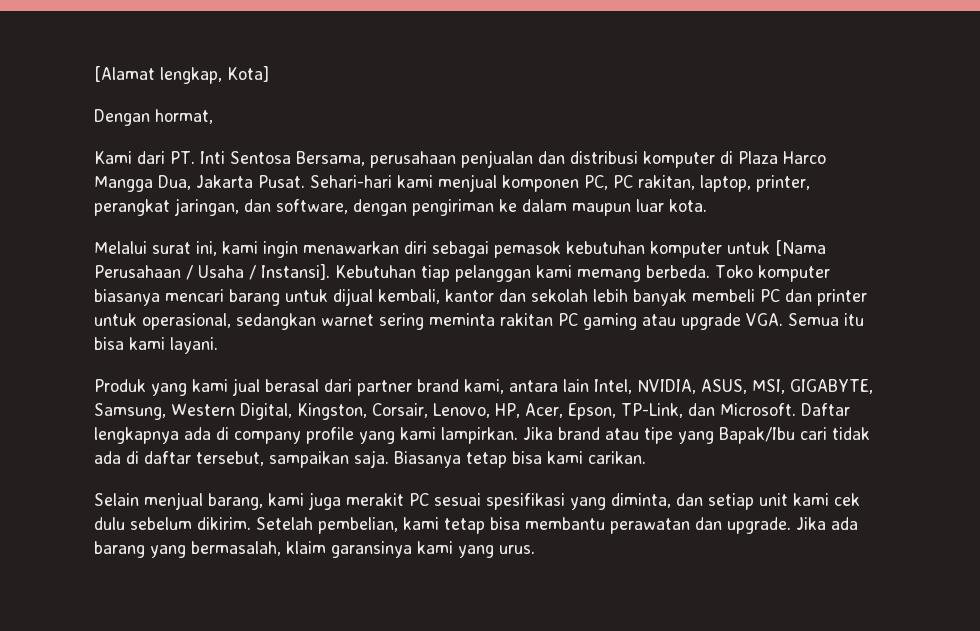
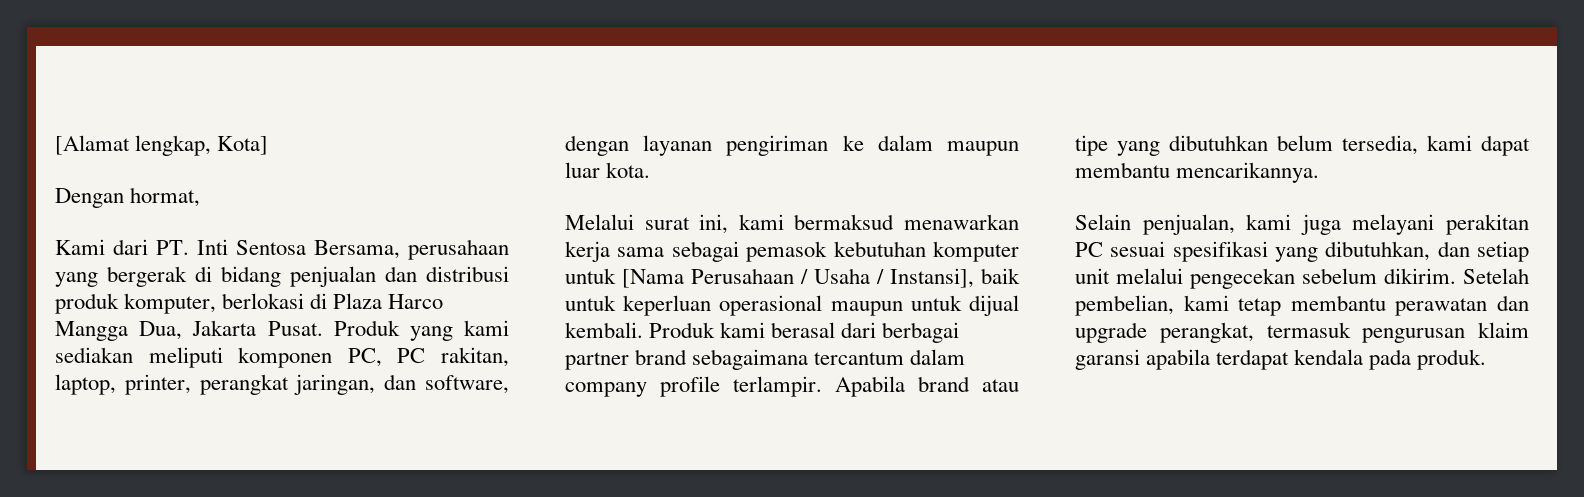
[460,150,715,168] penjualan dan distribusi komputer -> [55,266,509,287] [55,293,305,314] yang bergerak di bidang penjualan dan distribusi produk komputer, berlokasi
[310,174,497,192] Sehari-hari kami menjual -> [333,320,510,341] [55,347,223,368] Produk yang kami sediakan meliputi
(407, 207) none -> [643,135,713,156] layanan
[263,241,427,258] ingin menawarkan diri -> [794,214,1019,230] [565,241,665,262] bermaksud menawarkan kerja sama
[261,264,830,282] [94,288,867,306] [94,313,864,330] [94,337,218,354] [94,378,260,396] Instansi]. Kebutuhan tiap pelanggan kami memang berbeda. Toko komputer biasanya mencari barang untuk dijual kembali, kantor dan sekolah lebih banyak membeli PC dan printer untuk operasional, sedangkan warnet sering meminta rakitan PC gaming atau upgrade VGA. Semua itu bisa kami layani. // Produk yang kami jual -> [890,268,1020,288] [565,295,1019,316] [565,322,766,338] Instansi], baik untuk keperluan operasional maupun untuk dijual kembali. Produk kami
(352, 385) none -> [882,322,960,343] berbagai
[464,379,873,394] [94,403,850,420] [94,427,870,444] [94,450,646,468] [94,492,404,510] kami, antara lain Intel, NVIDIA, ASUS, MSI, GIGABYTE, Samsung, Western Digital, Kingston, Corsair, Lenovo, HP, Acer, Epson, TP-Link, dan Microsoft. Daftar lengkapnya ada di company profile yang kami lampirkan. Jika brand atau tipe yang Bapak/Ibu cari tidak ada di daftar tersebut, sampaikan saja. Biasanya tetap bisa kami carikan. // Selain menjual barang, kami juga merakit -> [692,349,966,370] [565,376,1019,397] [1075,135,1530,156] [1075,162,1320,183] [1075,214,1529,235] sebagaimana tercantum dalam company profile terlampir. Apabila brand atau tipe yang dibutuhkan belum tersedia, kami dapat membantu mencarikannya. // Selain penjualan, kami juga melayani perakitan
[611,493,671,508] diminta, -> [1325,241,1431,261] dibutuhkan,
[793,493,860,506] [94,517,125,530] kami cek dulu -> [1116,268,1295,289] melalui pengecekan
[490,517,520,530] bisa -> (1282, 307) none
[727,517,858,534] [94,541,535,558] upgrade. Jika ada barang yang bermasalah, klaim garansinya kami yang urus. -> [1075,322,1529,343] [1075,349,1487,370] upgrade perangkat, termasuk pengurusan klaim garansi apabila terdapat kendala pada produk.

